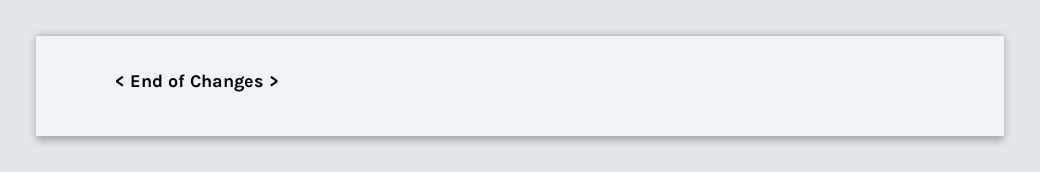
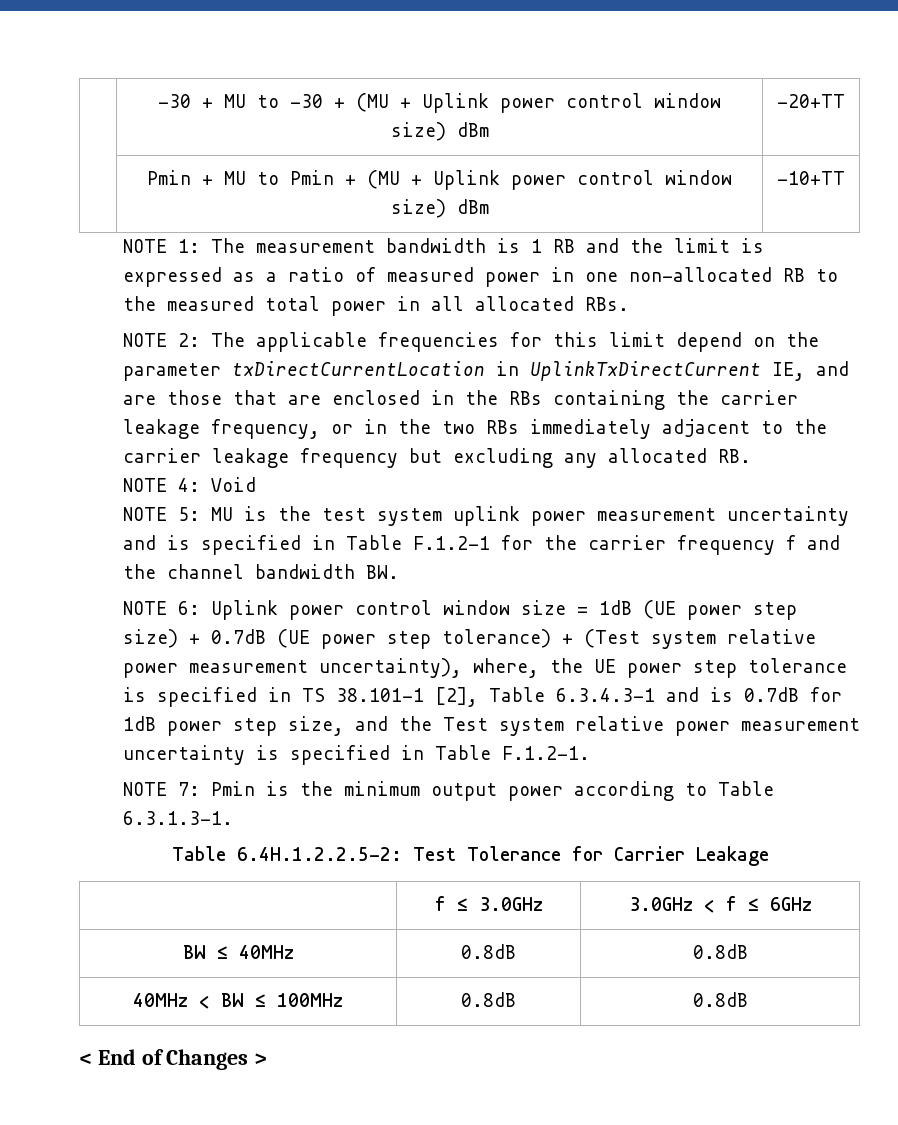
(115, 81) none -> [158,93,722,113] [390,122,489,141] [777,94,845,108] [147,170,733,190] [390,199,489,218] [777,171,845,185] [123,238,765,253] [123,267,839,287] [123,296,630,316] [123,332,820,352] [123,361,850,381] [123,390,799,410] [123,419,828,439] [123,448,752,468] [123,477,257,492] [123,506,850,526] [123,535,841,555] [123,564,400,579] [123,600,798,620] [123,629,817,649] [123,658,848,678] [123,687,843,707] [123,716,861,736] [123,745,591,765] [123,781,775,801] [123,811,234,825] [171,846,769,866] [434,896,543,911] [628,896,812,913] [182,945,294,959] [461,944,516,959] [692,944,748,959] [133,993,343,1009] [461,992,516,1007] [692,992,748,1007] | -30 + MU to -30 + (MU + Uplink power control window size) dBm | -20+TT // | Pmin + MU to Pmin + (MU + Uplink power control window size) dBm | -10+TT // NOTE 1: The measurement bandwidth is 1 RB and the limit is expressed as a ratio of measured power in one non-allocated RB to the measured total power in all allocated RBs. // NOTE 2: The applicable frequencies for this limit depend on the parameter txDirectCurrentLocation in UplinkTxDirectCurrent IE, and are those that are enclosed in the RBs containing the carrier leakage frequency, or in the two RBs immediately adjacent to the carrier leakage frequency but excluding any allocated RB. // NOTE 4: Void // NOTE 5: MU is the test system uplink power measurement uncertainty and is specified in Table F.1.2-1 for the carrier frequency f and the channel bandwidth BW. // NOTE 6: Uplink power control window size = 1dB (UE power step size) + 0.7dB (UE power step tolerance) + (Test system relative power measurement uncertainty), where, the UE power step tolerance is specified in TS 38.101-1 [2], Table 6.3.4.3-1 and is 0.7dB for 1dB power step size, and the Test system relative power measurement uncertainty is specified in Table F.1.2-1. // NOTE 7: Pmin is the minimum output power according to Table 6.3.1.3-1. // Table 6.4H.1.2.2.5-2: Test Tolerance for Carrier Leakage // | f ≤ 3.0GHz | 3.0GHz < f ≤ 6GHz // BW ≤ 40MHz | 0.8dB | 0.8dB // 40MHz < BW ≤ 100MHz | 0.8dB | 0.8dB //

